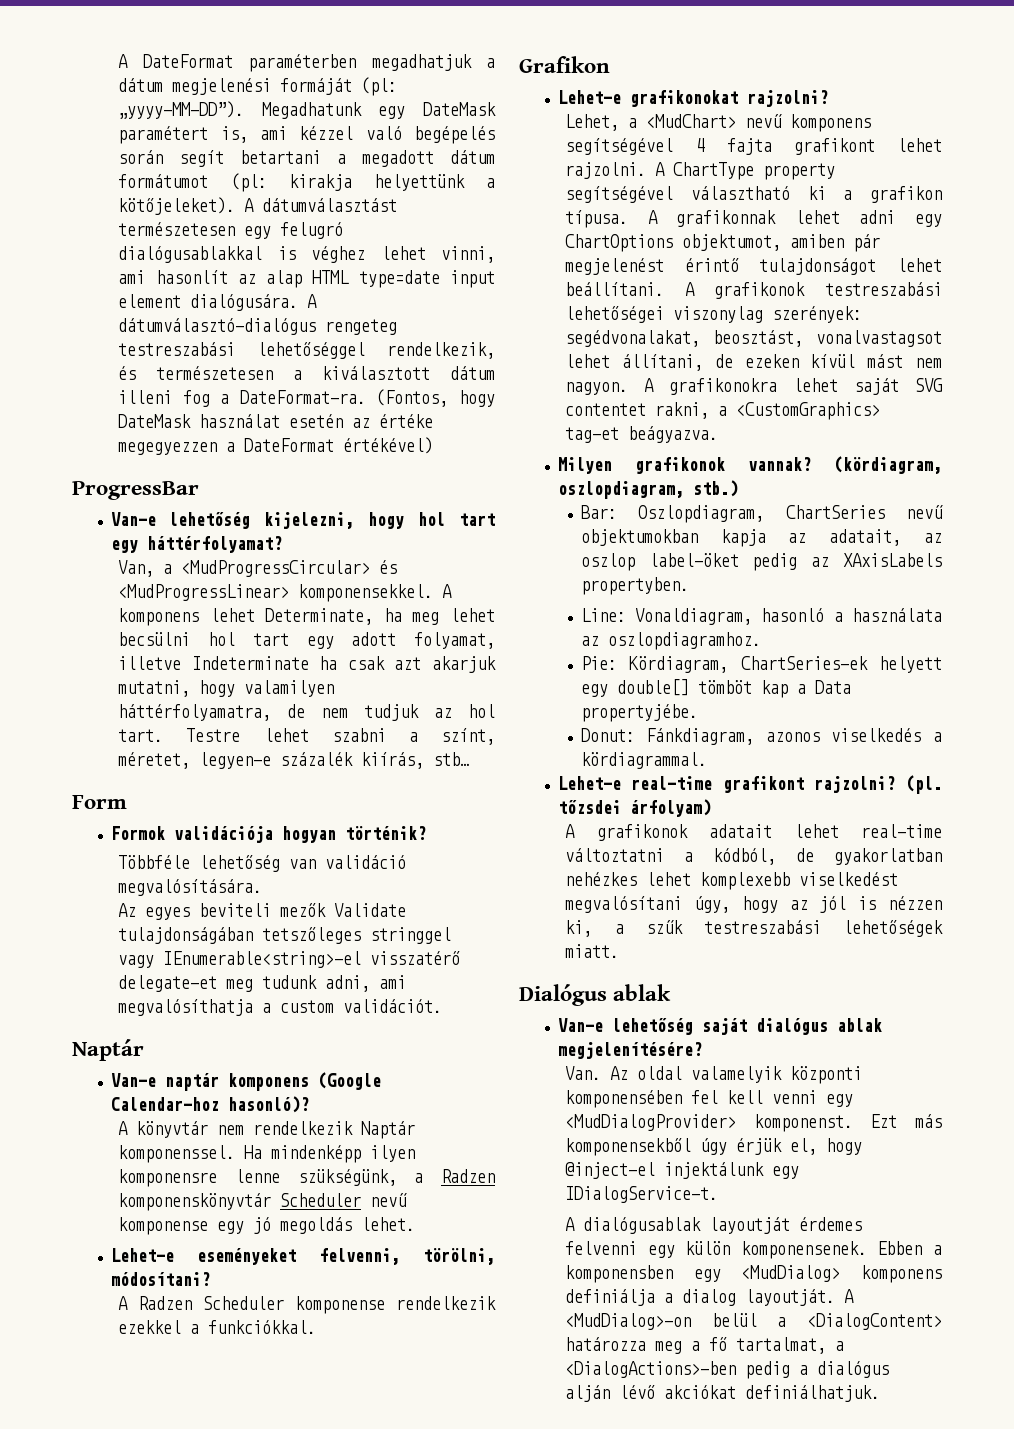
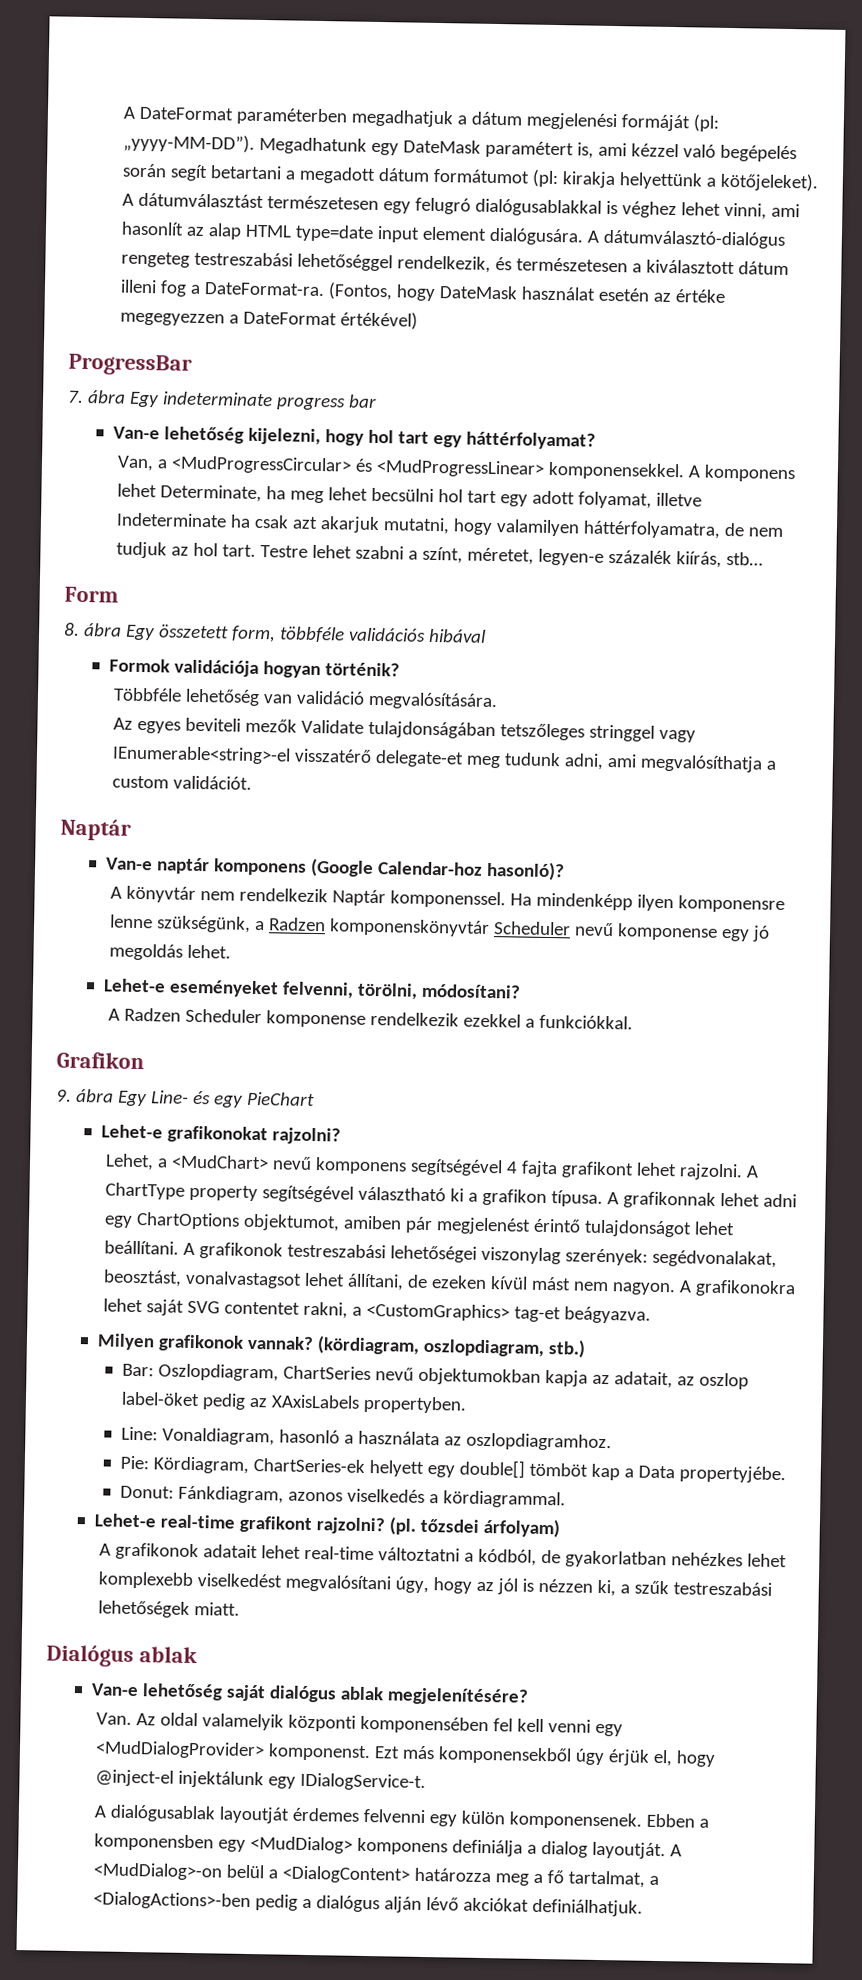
(199, 490) none -> [67,390,377,411] // 7. ábra Egy indeterminate progress bar
(127, 802) none -> [64,622,487,643] // 8. ábra Egy összetett form, többféle validációs hibával
(610, 64) none -> [56,1088,315,1108] // 9. ábra Egy Line- és egy PieChart

